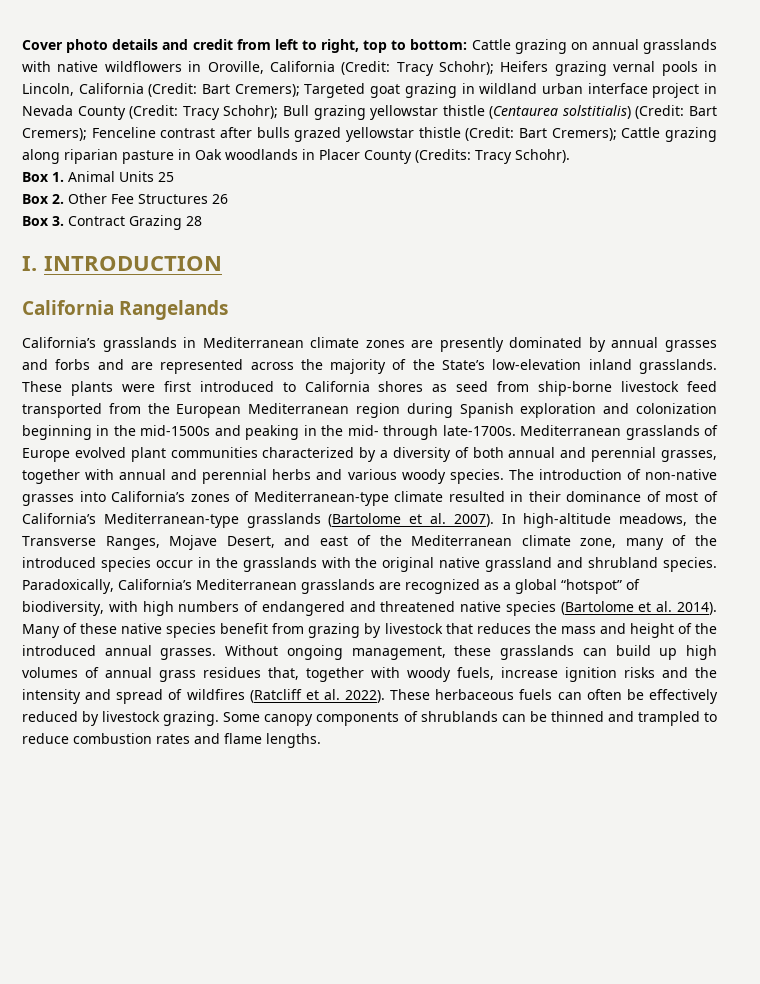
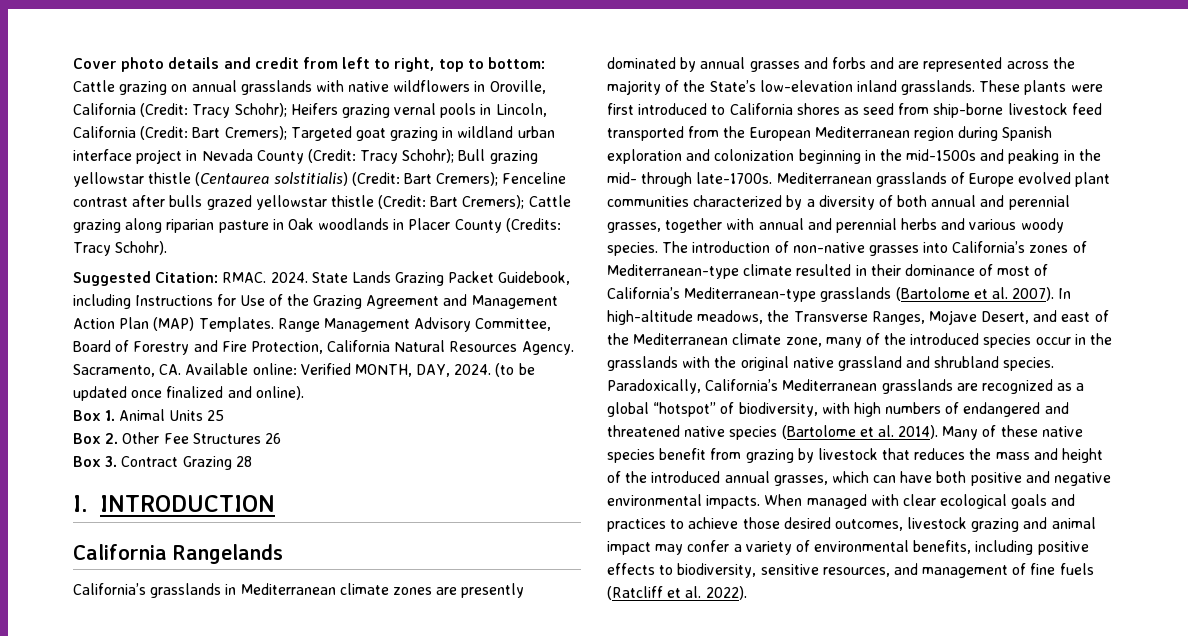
(570, 156) none -> [73,271,571,286] [73,294,558,309] [73,317,552,332] [73,340,574,355] [73,363,535,377] [73,386,304,401] // Suggested Citation: RMAC. 2024. State Lands Grazing Packet Guidebook, including Instructions for Use of the Grazing Agreement and Management Action Plan (MAP) Templates. Range Management Advisory Committee, Board of Forestry and Fire Protection, California Natural Resources Agency. Sacramento, CA. Available online: Verified MONTH, DAY, 2024. (to be updated once finalized and online).
[160,645,718,660] [22,667,717,682] [22,689,718,704] [22,711,717,726] [22,733,321,748] grasses. Without ongoing management, these grasslands can build up high volumes of annual grass residues that, together with woody fuels, increase ignition risks and the intensity and spread of wildfires (Ratcliff et al. 2022). These herbaceous fuels can often be effectively reduced by livestock grazing. Some canopy components of shrublands can be thinned and trampled to reduce combustion rates and flame lengths. -> [773,471,1112,486] [607,494,1076,509] [607,517,1096,532] [607,540,1089,555] [607,563,1094,578] [607,586,747,600] grasses, which can have both positive and negative environmental impacts. When managed with clear ecological goals and practices to achieve those desired outcomes, livestock grazing and animal impact may confer a variety of environmental benefits, including positive effects to biodiversity, sensitive resources, and management of fine fuels (Ratcliff et al. 2022).

